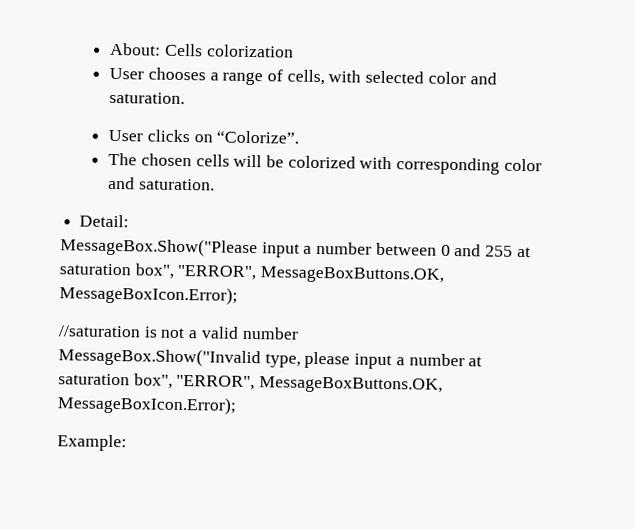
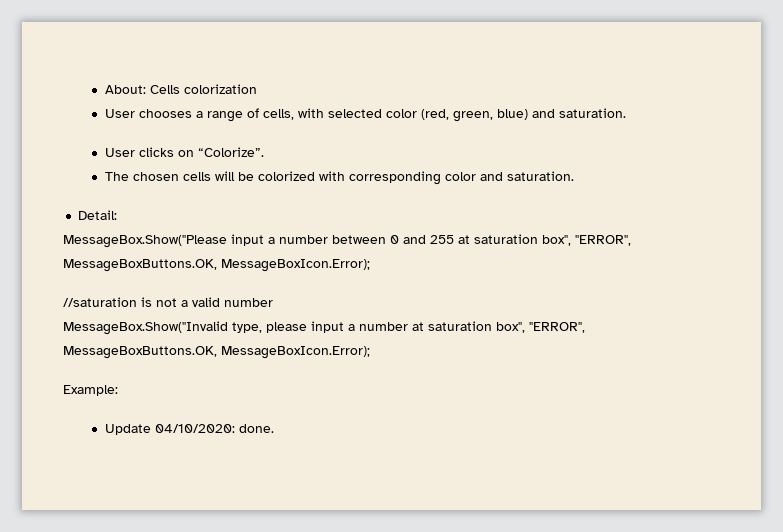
(466, 78) none -> [420,109,528,122] (red, green, blue)
(127, 443) none -> [104,424,274,435] // Update 04/10/2020: done.

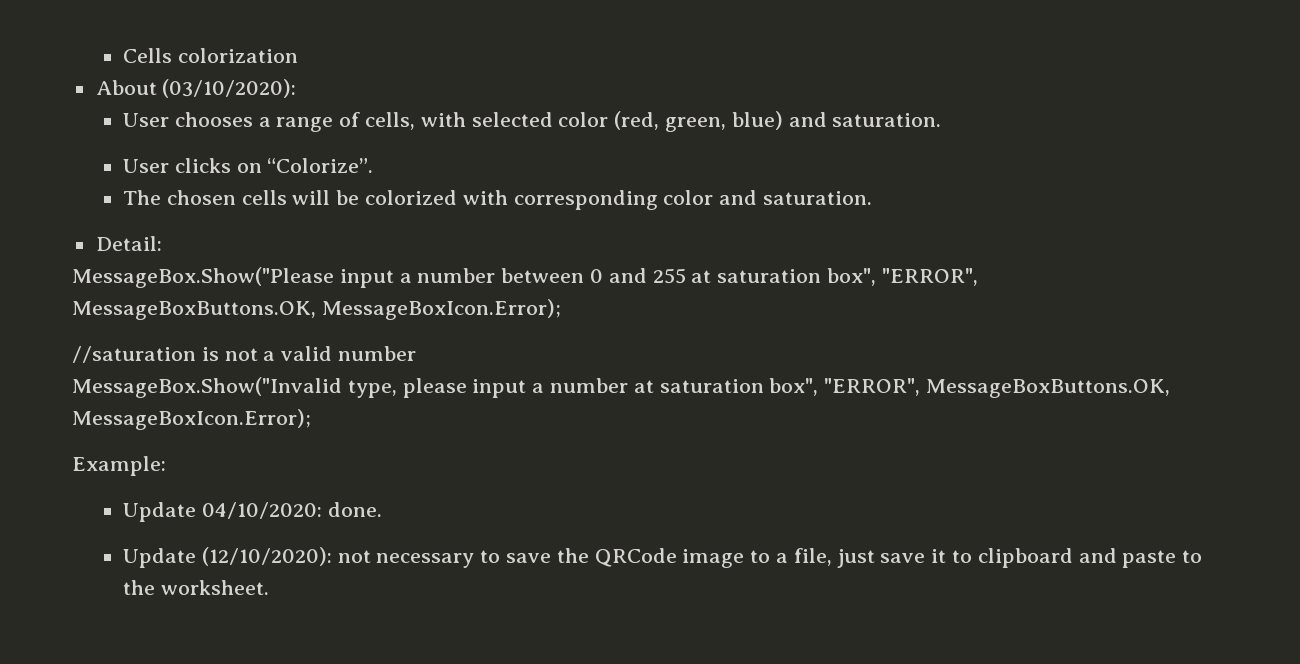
[104,85,146,94] About: -> (122, 55) none
(257, 89) none -> [95,79,297,98] // About (03/10/2020):
(274, 428) none -> [122,547,1203,568] [122,580,269,595] // Update (12/10/2020): not necessary to save the QRCode image to a file, just save it to clipboard and paste to the worksheet.

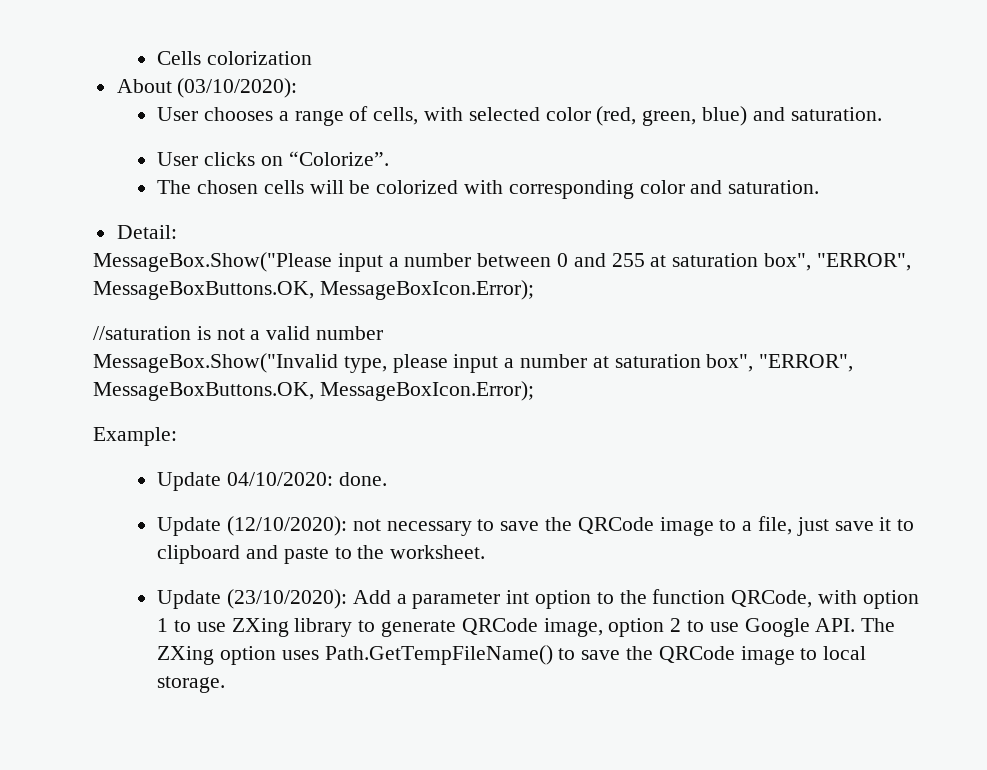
(269, 587) none -> [157,589,919,609] [157,618,896,637] [157,645,867,665] [157,676,226,693] // Update (23/10/2020): Add a parameter int option to the function QRCode, with option 1 to use ZXing library to generate QRCode image, option 2 to use Google API. The ZXing option uses Path.GetTempFileName() to save the QRCode image to local storage.

